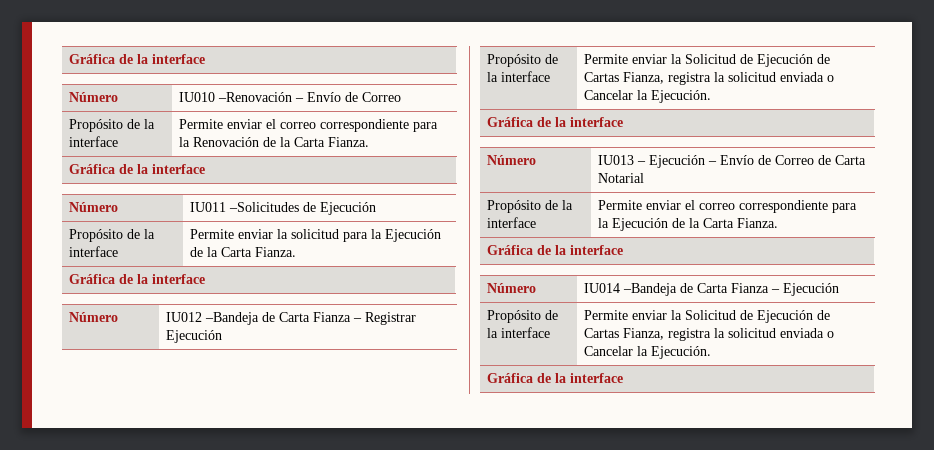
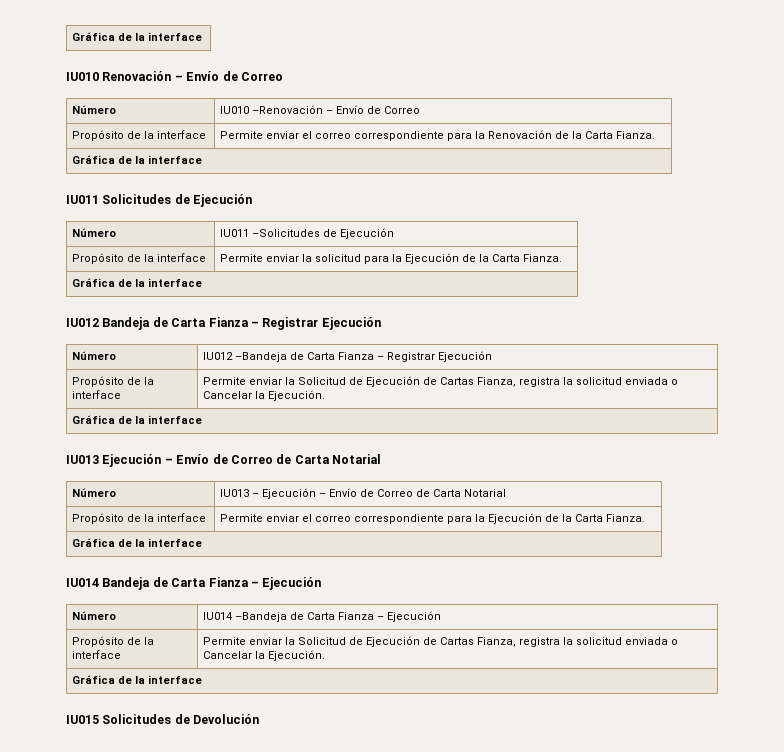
[69,54,206,64] Gráfica de la interface -> [71,32,202,41] [66,71,283,81] Gráfica de la interface // IU010 Renovación – Envío de Correo
(206, 169) none -> [66,194,253,207] // IU011 Solicitudes de Ejecución
(206, 279) none -> [66,317,381,330] // IU012 Bandeja de Carta Fianza – Registrar Ejecución
(624, 122) none -> [66,454,381,467] // IU013 Ejecución – Envío de Correo de Carta Notarial
(624, 250) none -> [66,577,322,590] // IU014 Bandeja de Carta Fianza – Ejecución
(624, 378) none -> [66,714,260,724] // IU015 Solicitudes de Devolución

